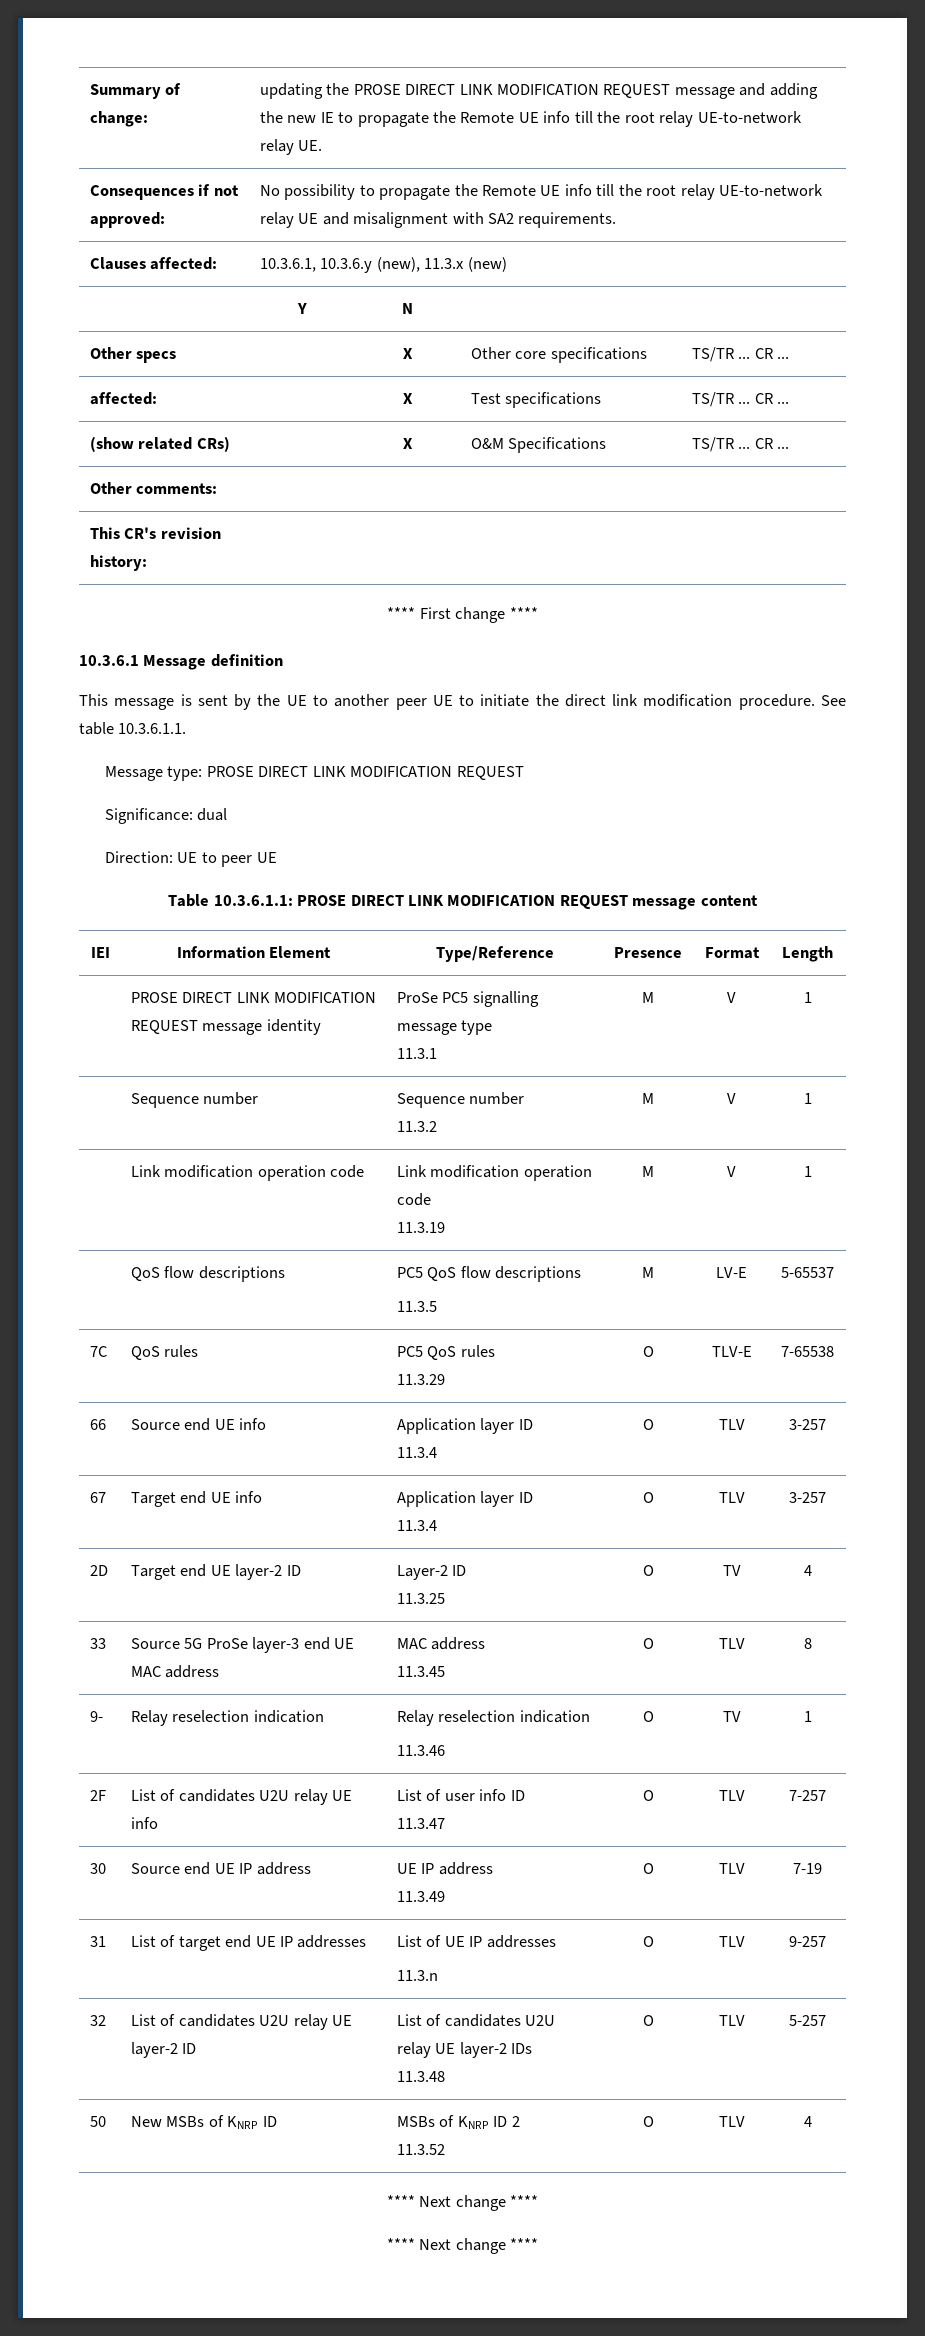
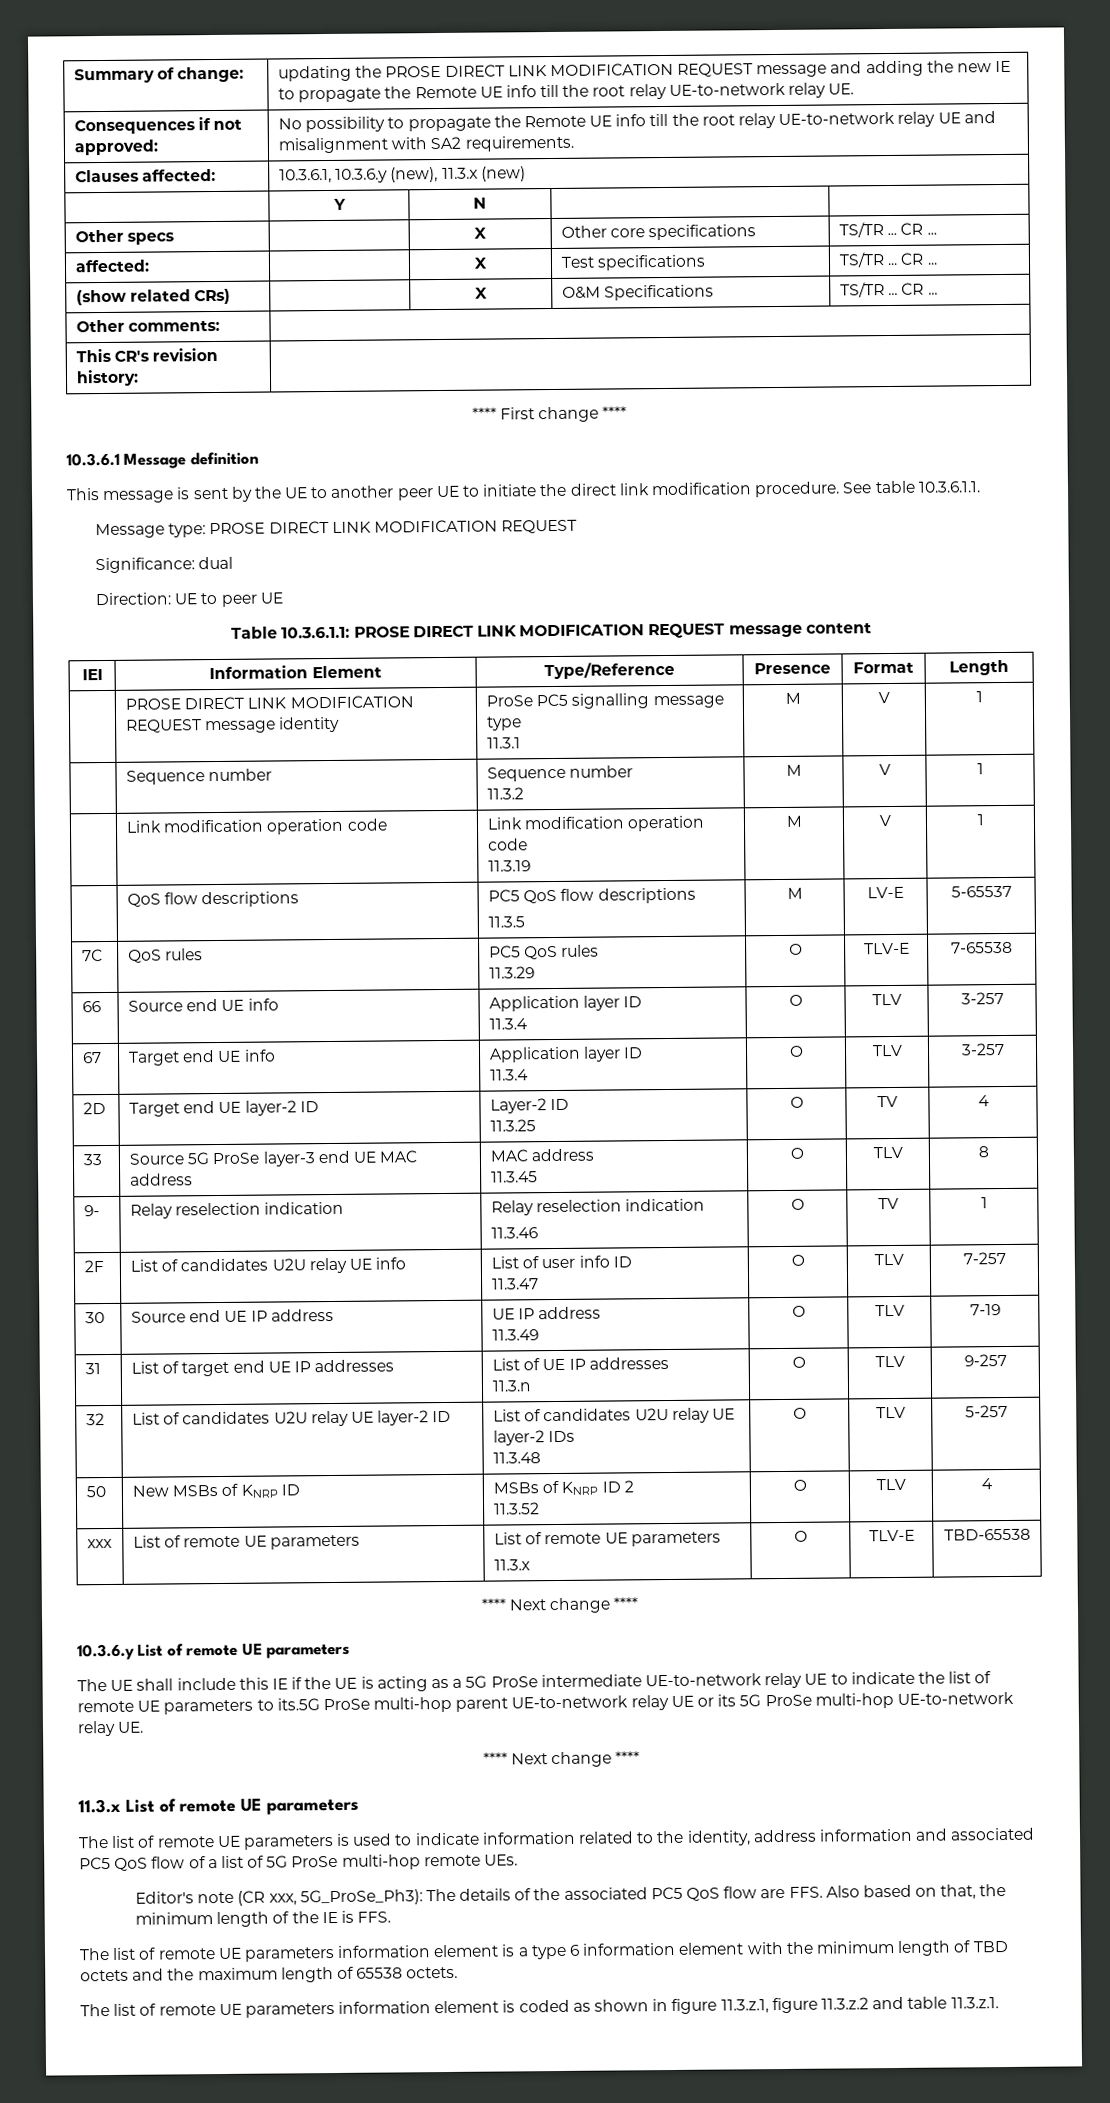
[386,2195,539,2211] [386,2238,539,2254] // **** Next change **** // **** Next change **** -> [86,1538,112,1549] [132,1534,360,1550] [493,1531,721,1547] [493,1559,530,1571] [793,1530,808,1542] [868,1529,915,1542] [943,1528,1031,1541] [480,1597,639,1614] [77,1643,351,1661] [77,1671,992,1692] [77,1691,1014,1715] [77,1720,145,1737] [482,1751,641,1768] [78,1798,359,1815] [78,1827,1036,1850] [79,1854,519,1871] [134,1884,1007,1906] [134,1910,392,1928] [79,1940,1009,1962] [80,1966,459,1983] [80,1996,999,2018] // xxx | List of remote UE parameters | List of remote UE parameters // 11.3.x | O | TLV-E | TBD-65538 // **** Next change **** // 10.3.6.y List of remote UE parameters // The UE shall include this IE if the UE is acting as a 5G ProSe intermediate UE-to-network relay UE to indicate the list of remote UE parameters to its.5G ProSe multi-hop parent UE-to-network relay UE or its 5G ProSe multi-hop UE-to-network relay UE. // **** Next change **** // 11.3.x List of remote UE parameters // The list of remote UE parameters is used to indicate information related to the identity, address information and associated PC5 QoS flow of a list of 5G ProSe multi-hop remote UEs. // Editor's note (CR xxx, 5G_ProSe_Ph3): The details of the associated PC5 QoS flow are FFS. Also based on that, the minimum length of the IE is FFS. // The list of remote UE parameters information element is a type 6 information element with the minimum length of TBD octets and the maximum length of 65538 octets. // The list of remote UE parameters information element is coded as shown in figure 11.3.z.1, figure 11.3.z.2 and table 11.3.z.1.

